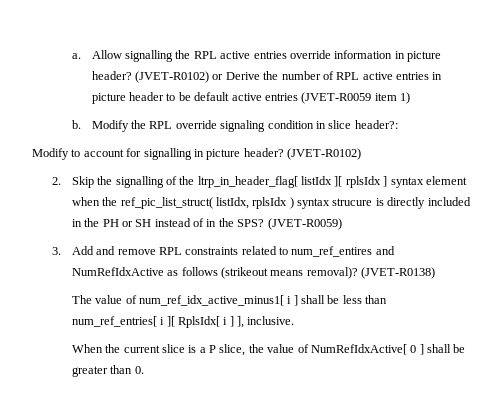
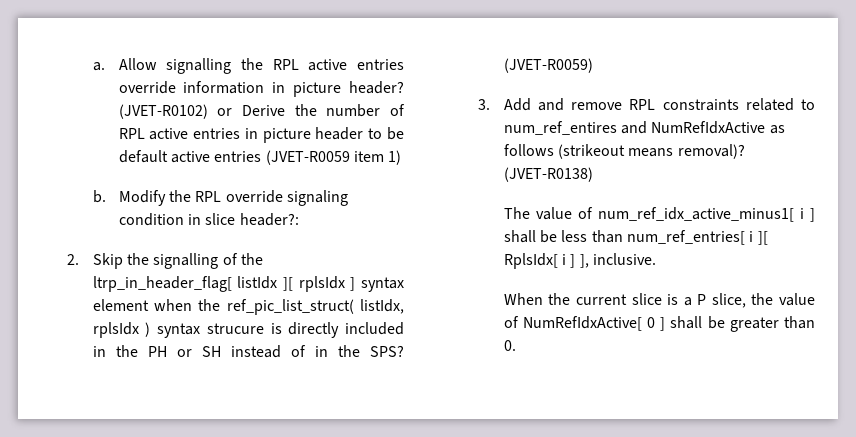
[32,148,361,160] // Modify to account for signalling in picture header? (JVET-R0102) -> (299, 219) none

